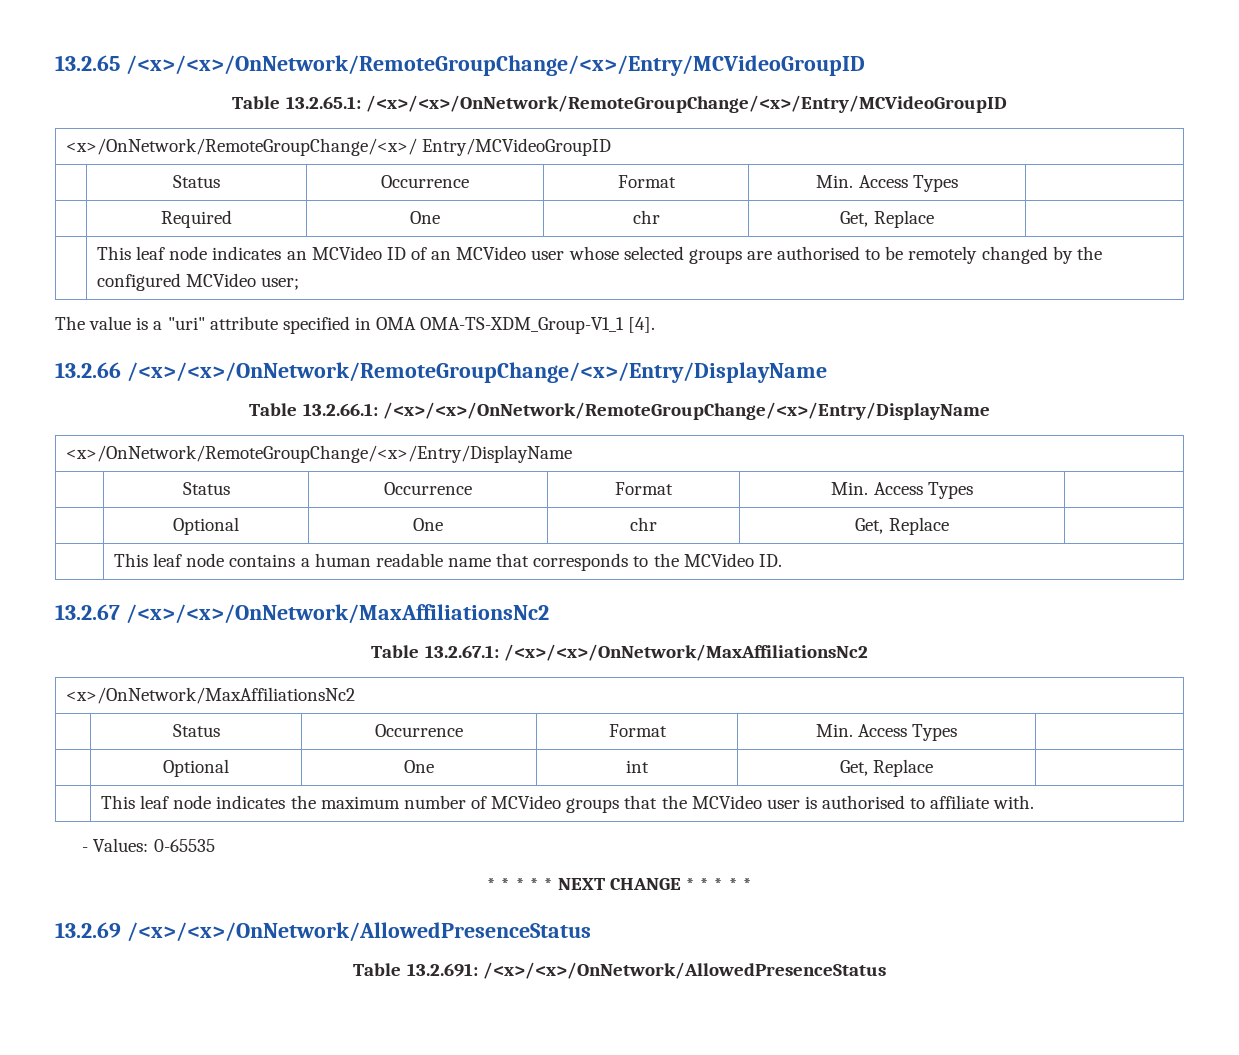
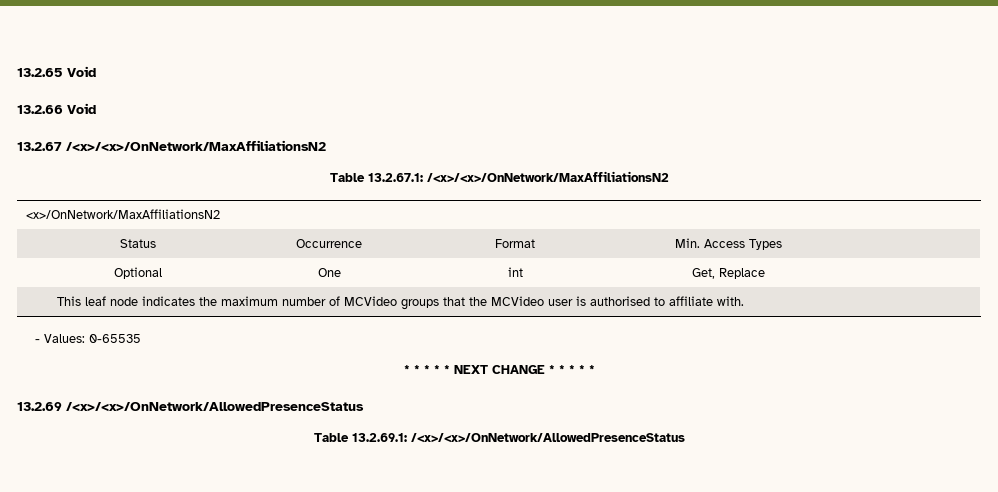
[125,55,865,76] [232,95,1007,113] [66,138,612,156] [173,175,220,188] [381,175,469,188] [617,175,676,188] [816,175,958,192] [161,210,232,228] [410,211,440,224] [632,210,660,224] [840,210,934,228] [97,246,1102,264] [97,273,300,291] [55,316,656,334] [55,362,827,383] [249,402,990,420] [66,445,573,463] [182,482,230,495] [384,482,472,495] [615,482,673,495] [831,482,973,499] [173,517,239,535] [413,518,443,531] [630,517,657,531] [855,517,949,535] [114,553,782,571] /<x>/<x>/OnNetwork/RemoteGroupChange/<x>/Entry/MCVideoGroupID // Table 13.2.65.1: /<x>/<x>/OnNetwork/RemoteGroupChange/<x>/Entry/MCVideoGroupID // <x>/OnNetwork/RemoteGroupChange/<x>/ Entry/MCVideoGroupID // | Status | Occurrence | Format | Min. Access Types | // | Required | One | chr | Get, Replace | // | This leaf node indicates an MCVideo ID of an MCVideo user whose selected groups are authorised to be remotely changed by the configured MCVideo user; // The value is a "uri" attribute specified in OMA OMA-TS-XDM_Group-V1_1 [4]. // 13.2.66 /<x>/<x>/OnNetwork/RemoteGroupChange/<x>/Entry/DisplayName // Table 13.2.66.1: /<x>/<x>/OnNetwork/RemoteGroupChange/<x>/Entry/DisplayName // <x>/OnNetwork/RemoteGroupChange/<x>/Entry/DisplayName // | Status | Occurrence | Format | Min. Access Types | // | Optional | One | chr | Get, Replace | // | This leaf node contains a human readable name that corresponds to the MCVideo ID. -> [67,66,96,77] [17,103,96,114] Void // 13.2.66 Void
[125,604,549,624] /<x>/<x>/OnNetwork/MaxAffiliationsNc2 -> [66,140,326,152] /<x>/<x>/OnNetwork/MaxAffiliationsN2
[503,644,868,661] [66,687,356,704] /<x>/<x>/OnNetwork/MaxAffiliationsNc2 // <x>/OnNetwork/MaxAffiliationsNc2 -> [426,171,669,183] [26,209,221,219] /<x>/<x>/OnNetwork/MaxAffiliationsN2 // <x>/OnNetwork/MaxAffiliationsN2
[406,963,478,977] 13.2.691: -> [351,433,407,442] 13.2.69.1:

